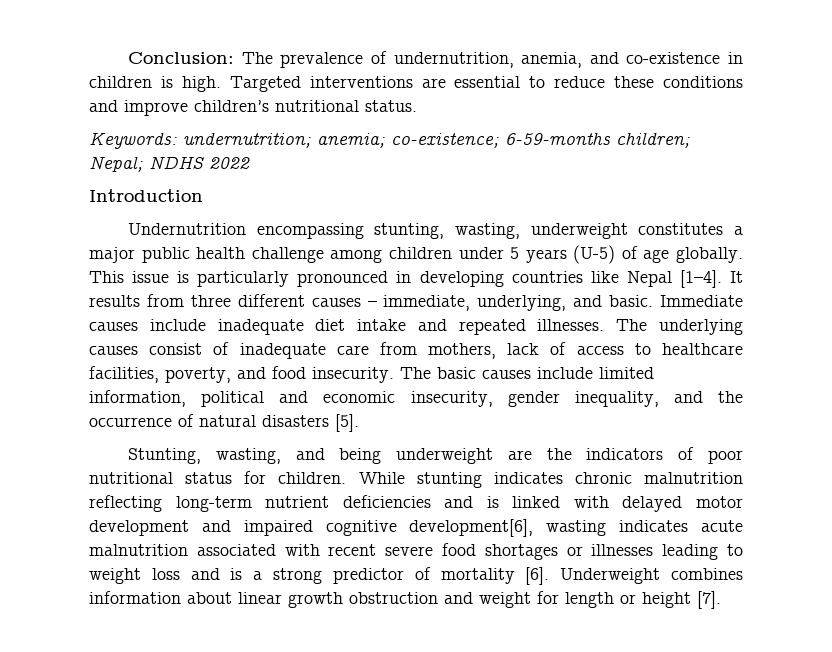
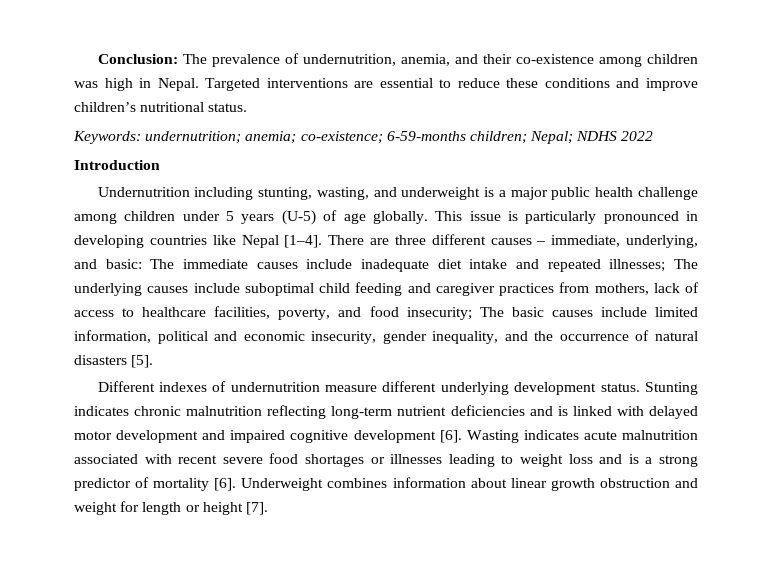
[626,52,743,64] [89,76,221,92] co-existence in children is high. -> [482,54,698,67] [74,78,199,91] their co-existence among children was high in Nepal.
[256,223,364,239] encompassing -> [194,187,254,200] including
[530,223,724,239] underweight constitutes -> [373,187,495,200] and underweight is
[730,271,743,283] [89,294,184,307] It results from -> [328,235,389,245] There are
[609,295,743,307] basic. Immediate -> [105,259,248,269] basic: The immediate
[537,319,605,331] illnesses. -> [609,259,666,272] illnesses;
[149,342,369,359] consist of inadequate care -> [193,282,554,296] include suboptimal child feeding and caregiver practices
[312,367,394,383] insecurity. -> [406,307,472,320] insecurity;
[128,447,743,464] [89,471,482,488] Stunting, wasting, and being underweight are the indicators of poor nutritional status for children. While stunting -> [97,381,698,395] Different indexes of undernutrition measure different underlying development status. Stunting
[409,519,607,537] development[6], wasting -> [353,430,519,443] development [6]. Wasting

